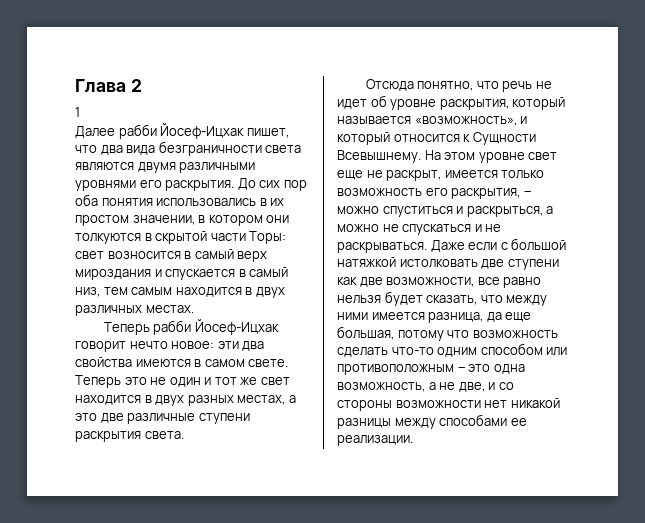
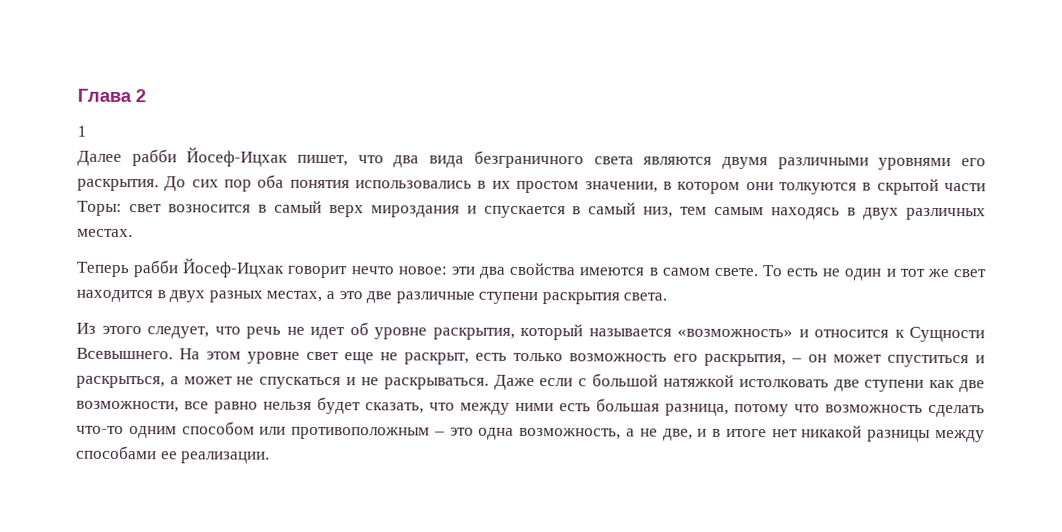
[158,141,262,156] безграничности -> [473,150,584,169] безграничного
[175,287,242,297] находится -> [771,207,841,220] находясь
[75,375,147,388] Теперь это -> [761,265,819,277] То есть
[365,79,474,91] Отсюда понятно, -> [76,322,209,339] Из этого следует,
[414,116,528,126] [337,132,390,145] «возможность», и который -> [677,328,809,338] «возможность» и
[337,150,421,163] Всевышнему. -> [76,347,173,360] Всевышнего.
[444,170,498,178] имеется -> [475,352,507,361] есть
[337,206,379,214] можно -> [808,354,882,363] он может
[337,224,379,232] можно -> [183,376,233,385] может
[371,312,532,323] [337,326,394,340] имеется разница, да еще большая, -> [559,398,729,416] есть большая разница,
[498,382,514,390] [337,400,481,411] со стороны возможности -> [712,428,767,438] в итоге

